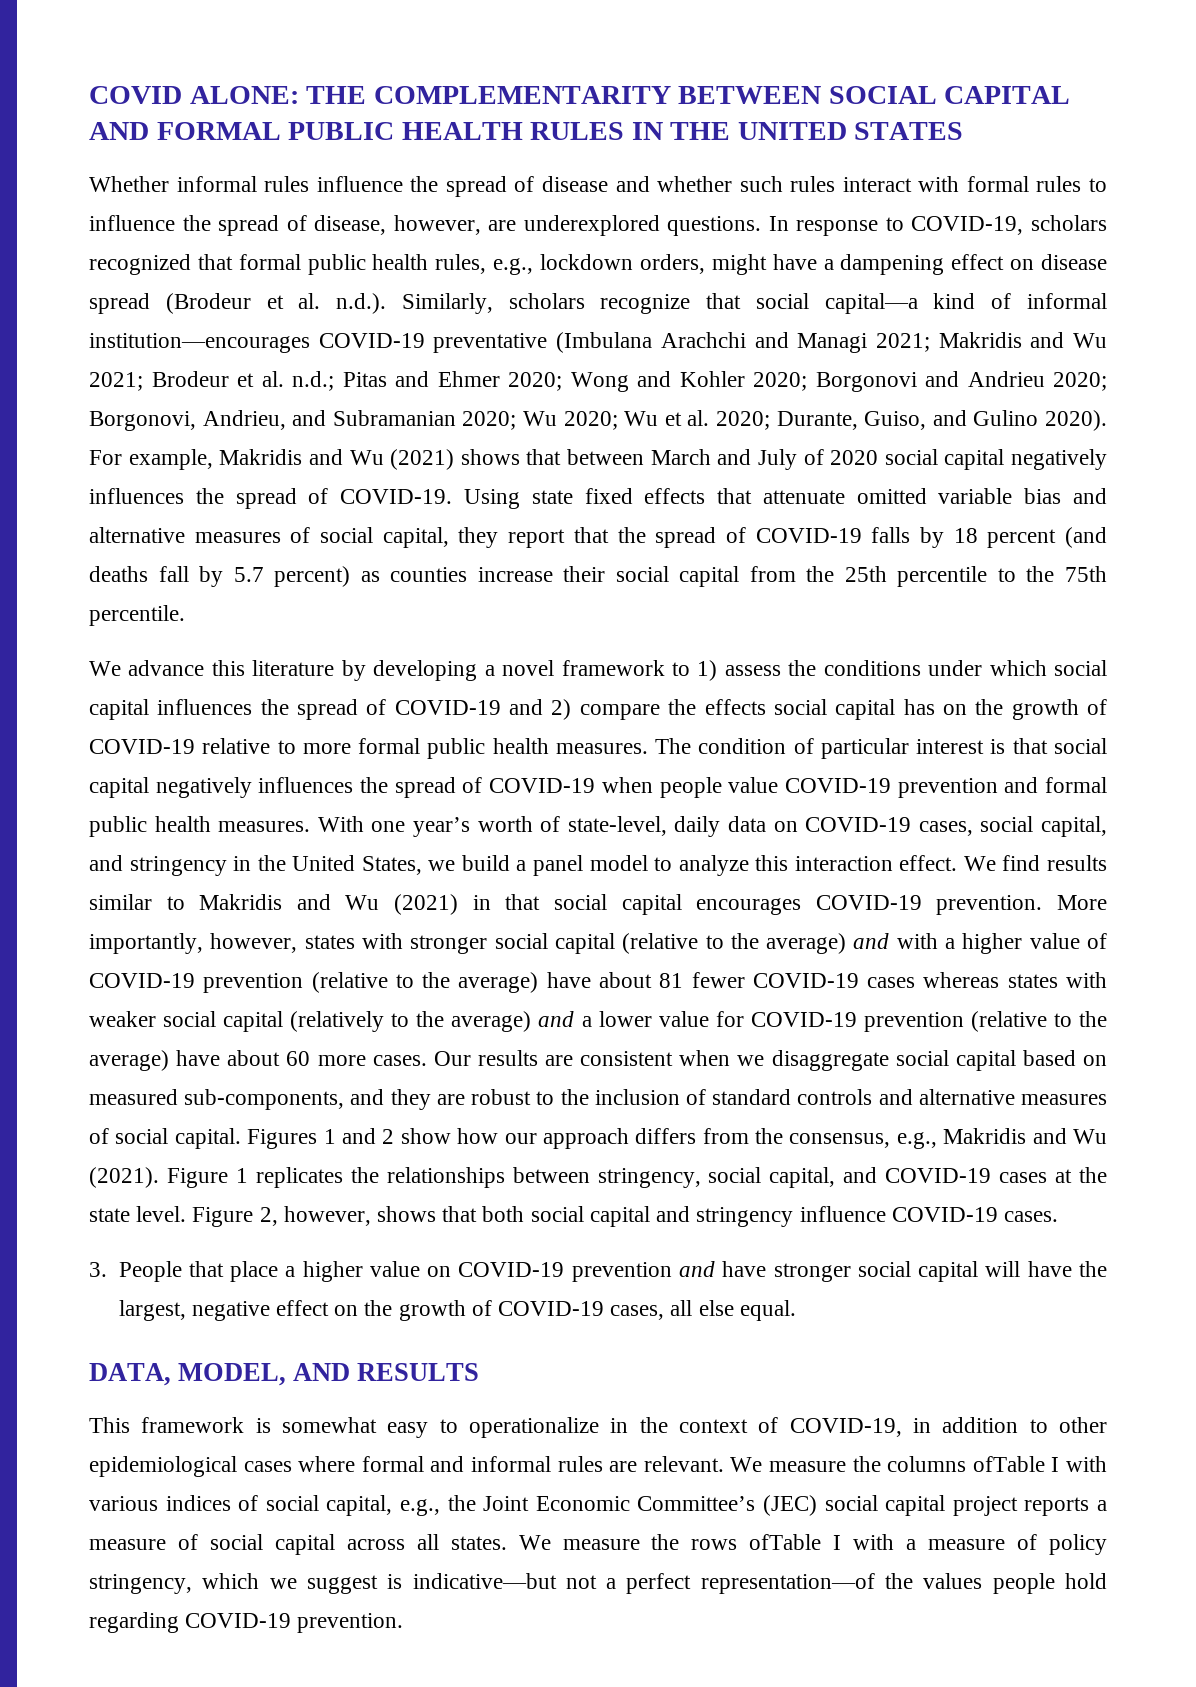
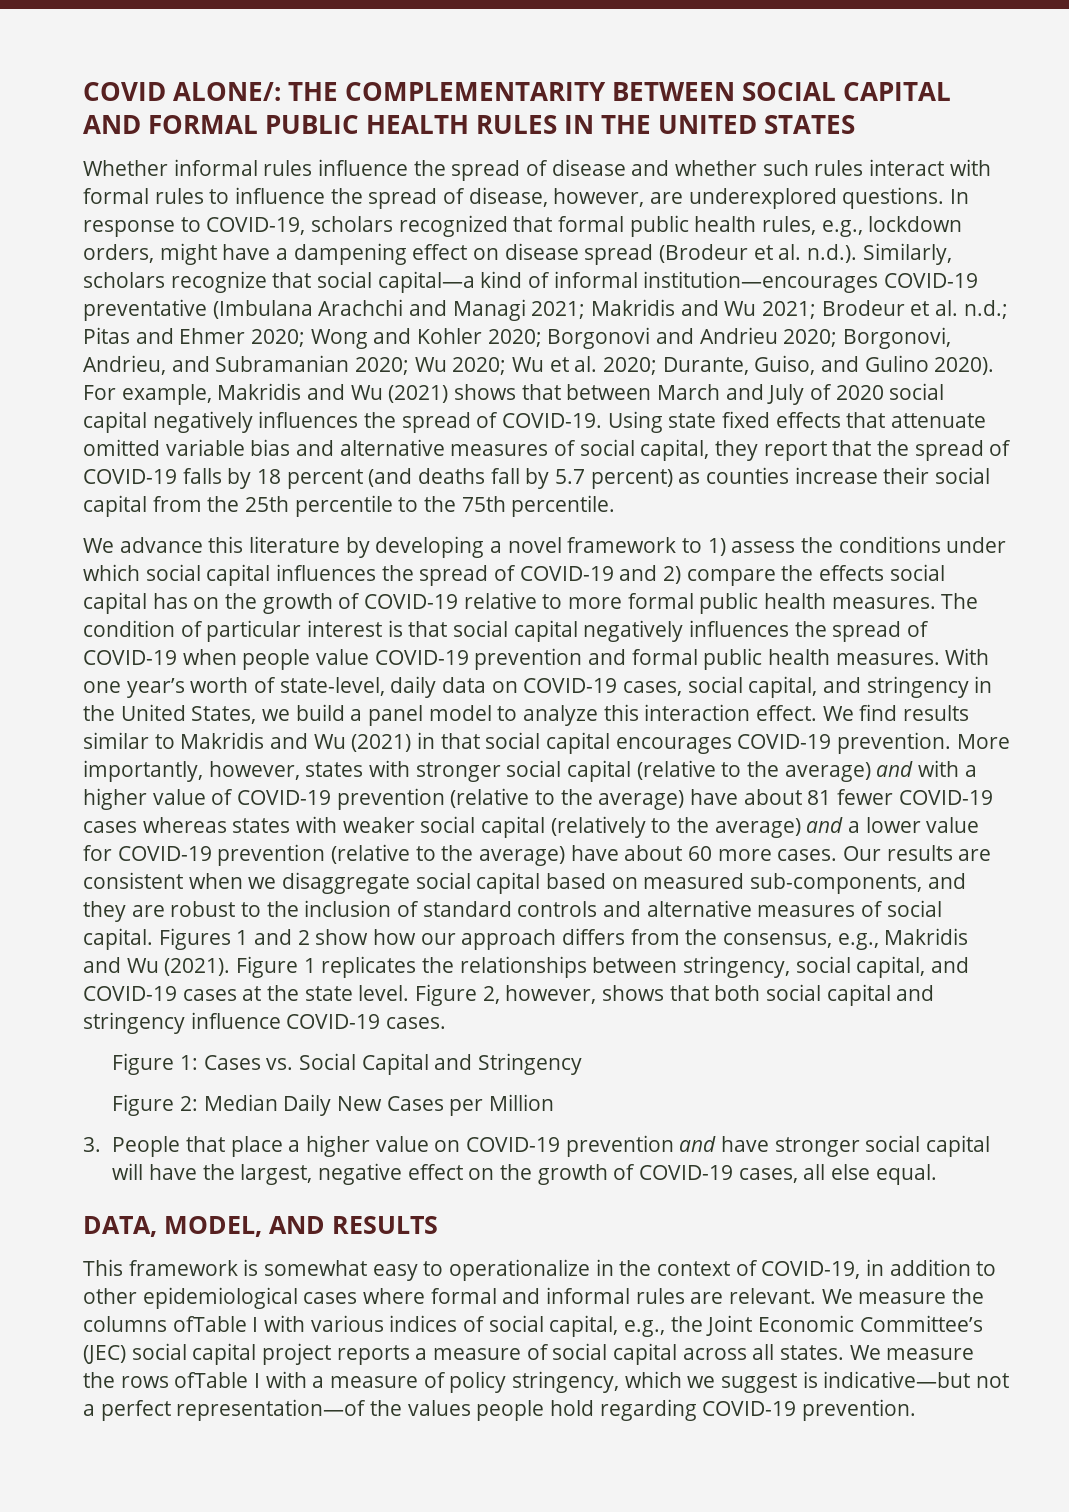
[189,86,299,104] ALONE: -> [172,82,281,101] ALONE/:
(1058, 1216) none -> [112,1053,582,1075] [112,1094,554,1116] // Figure 1: Cases vs. Social Capital and Stringency // Figure 2: Median Daily New Cases per Million

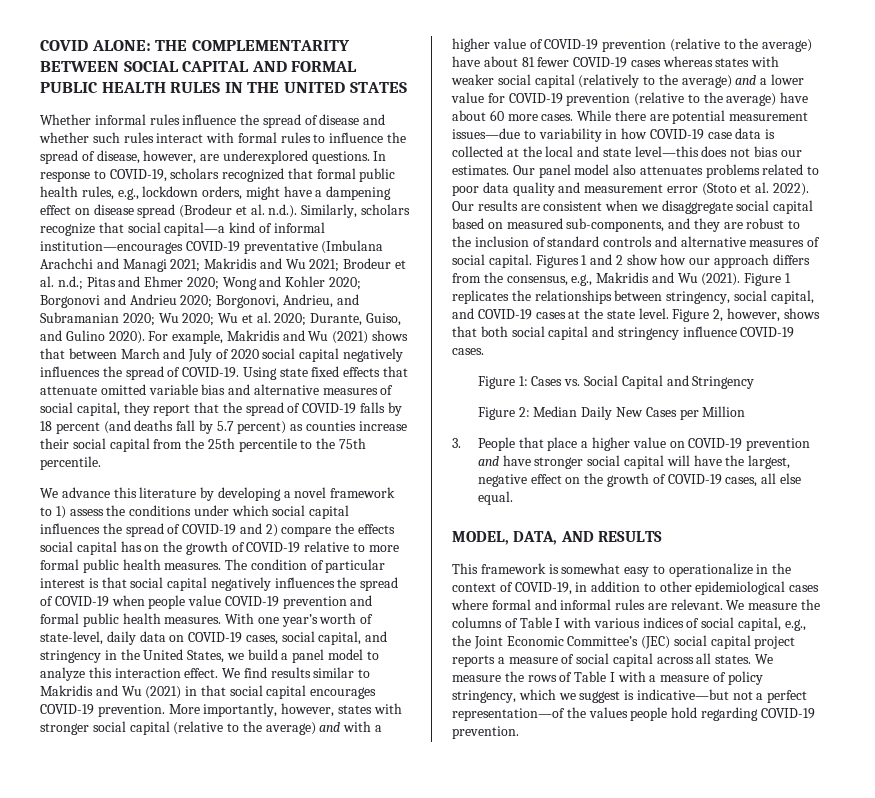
[172,82,281,101] ALONE/: -> [91,40,151,51] ALONE:
(838, 855) none -> [577,110,809,124] [452,128,776,142] [452,146,802,157] [452,164,820,178] [452,182,810,196] While there are potential measurement issues—due to variability in how COVID-19 case data is collected at the local and state level—this does not bias our estimates. Our panel model also attenuates problems related to poor data quality and measurement error (Stoto et al. 2022).
[83,1216,262,1237] DATA, MODEL, -> [452,531,558,545] MODEL, DATA,
[172,1316,247,1332] ofTable -> [504,617,552,628] of Table
[174,1372,249,1388] ofTable -> [559,671,607,682] of Table

